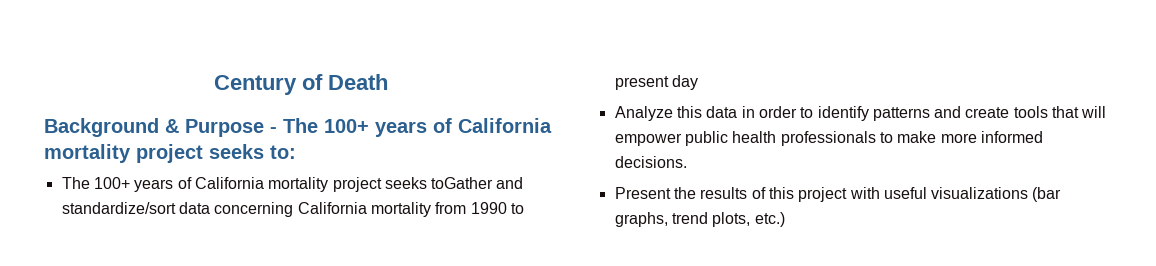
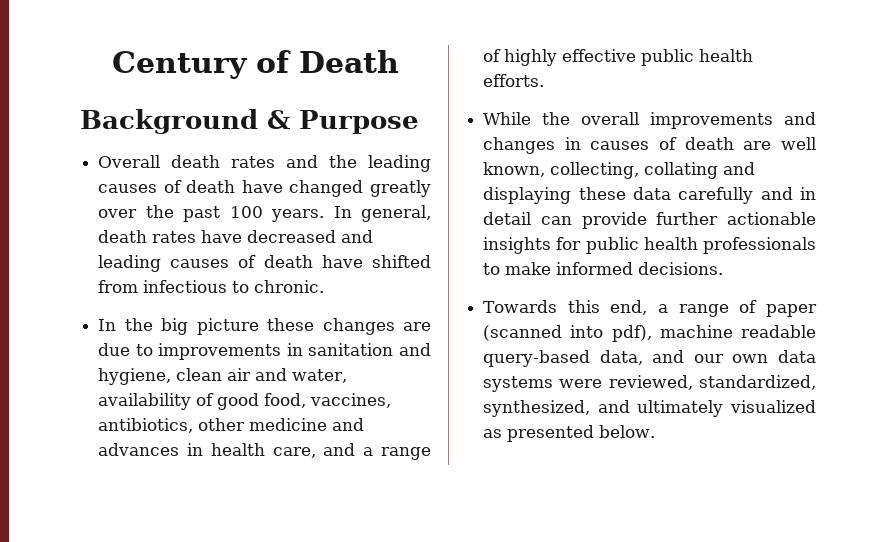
[270,118,552,137] [44,144,296,163] [61,177,524,192] [61,202,524,217] [614,75,698,90] [614,106,1107,121] [614,133,682,146] - The 100+ years of California mortality project seeks to: // The 100+ years of California mortality project seeks toGather and standardize/sort data concerning California mortality from 1990 to present day // Analyze this data in order to identify patterns and create tools that will empower -> [98,155,431,172] [98,180,431,197] [98,205,431,222] [98,230,374,243] [98,255,432,272] [98,280,325,293] [98,318,431,335] [98,343,431,360] [98,368,348,385] [98,393,392,410] [98,418,365,433] [98,443,431,460] [483,49,754,66] [483,74,545,87] [483,112,816,129] [483,137,816,154] [483,162,756,179] [483,187,816,204] [483,212,816,229] [483,237,582,254] // Overall death rates and the leading causes of death have changed greatly over the past 100 years. In general, death rates have decreased and leading causes of death have shifted from infectious to chronic. // In the big picture these changes are due to improvements in sanitation and hygiene, clean air and water, availability of good food, vaccines, antibiotics, other medicine and advances in health care, and a range of highly effective public health efforts. // While the overall improvements and changes in causes of death are well known, collecting, collating and displaying these data carefully and in detail can provide further actionable insights for
[940,133,977,143] more -> (552, 268) none
[614,187,1062,202] [614,212,785,227] Present the results of this project with useful visualizations (bar graphs, trend plots, etc.) -> [483,300,817,317] [483,325,816,342] [483,350,816,367] [483,375,816,392] [483,400,816,417] [483,425,656,442] Towards this end, a range of paper (scanned into pdf), machine readable query-based data, and our own data systems were reviewed, standardized, synthesized, and ultimately visualized as presented below.

